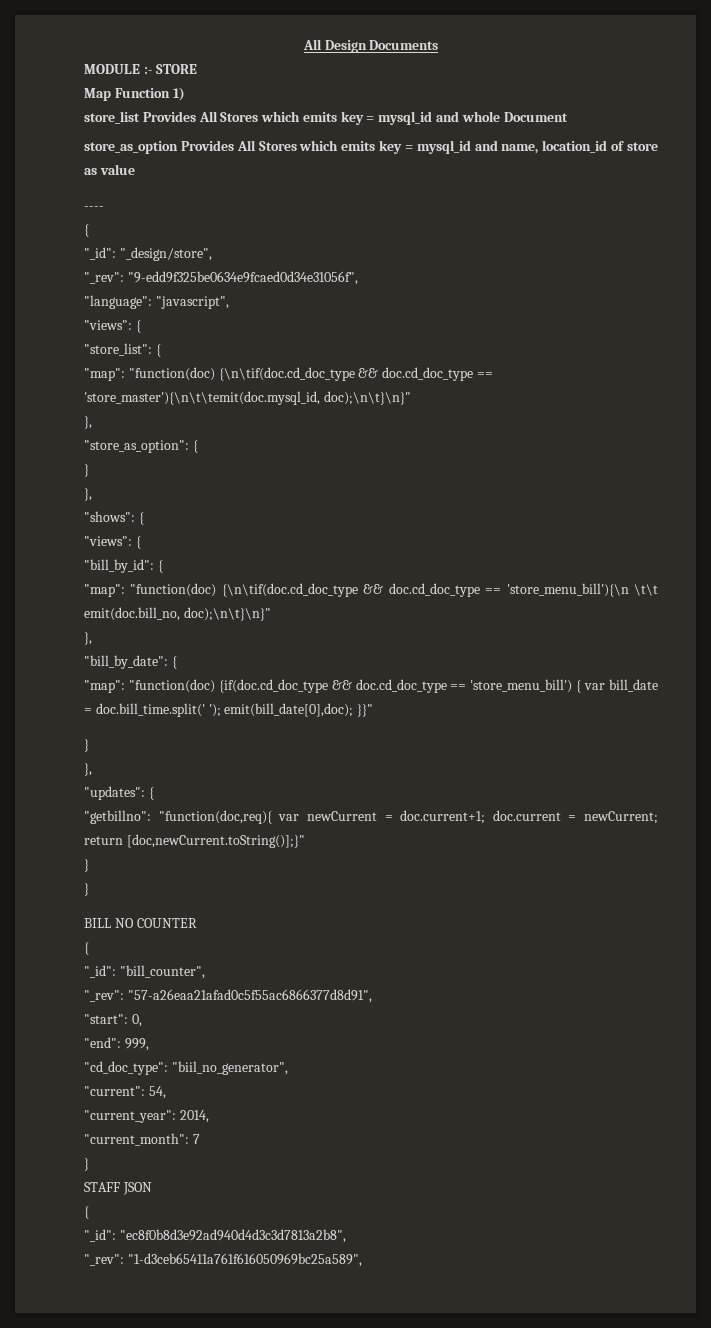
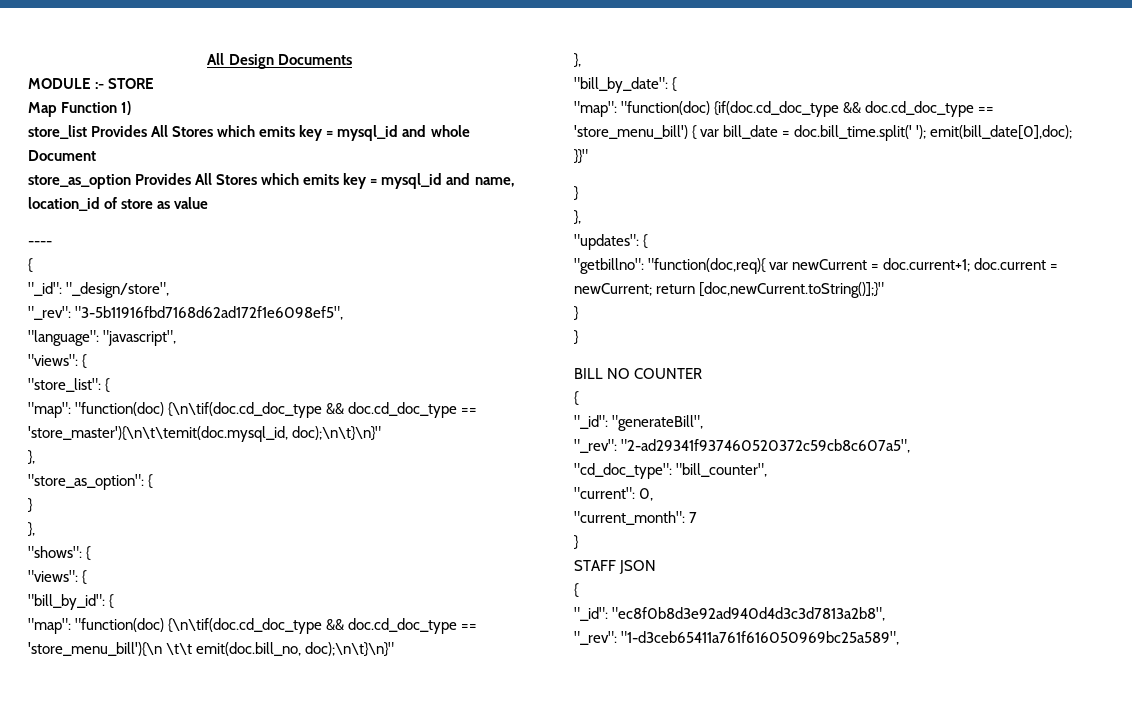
[127,271,358,285] "9-edd9f325be0634e9fcaed0d34e31056f", -> [75,306,344,320] "3-5b11916fbd7168d62ad172f1e6098ef5",
[119,965,205,979] [84,989,372,1003] [84,1014,142,1027] [84,1037,149,1051] [84,1061,288,1075] [84,1086,166,1099] [84,1110,209,1123] "bill_counter", // "_rev": "57-a26eaa21afad0c5f55ac6866377d8d91", // "start": 0, // "end": 999, // "cd_doc_type": "biil_no_generator", // "current": 54, // "current_year": 2014, -> [612,415,704,431] [574,439,911,453] [574,463,768,479] [574,487,654,501] "generateBill", // "_rev": "2-ad29341f937460520372c59cb8c607a5", // "cd_doc_type": "bill_counter", // "current": 0,

